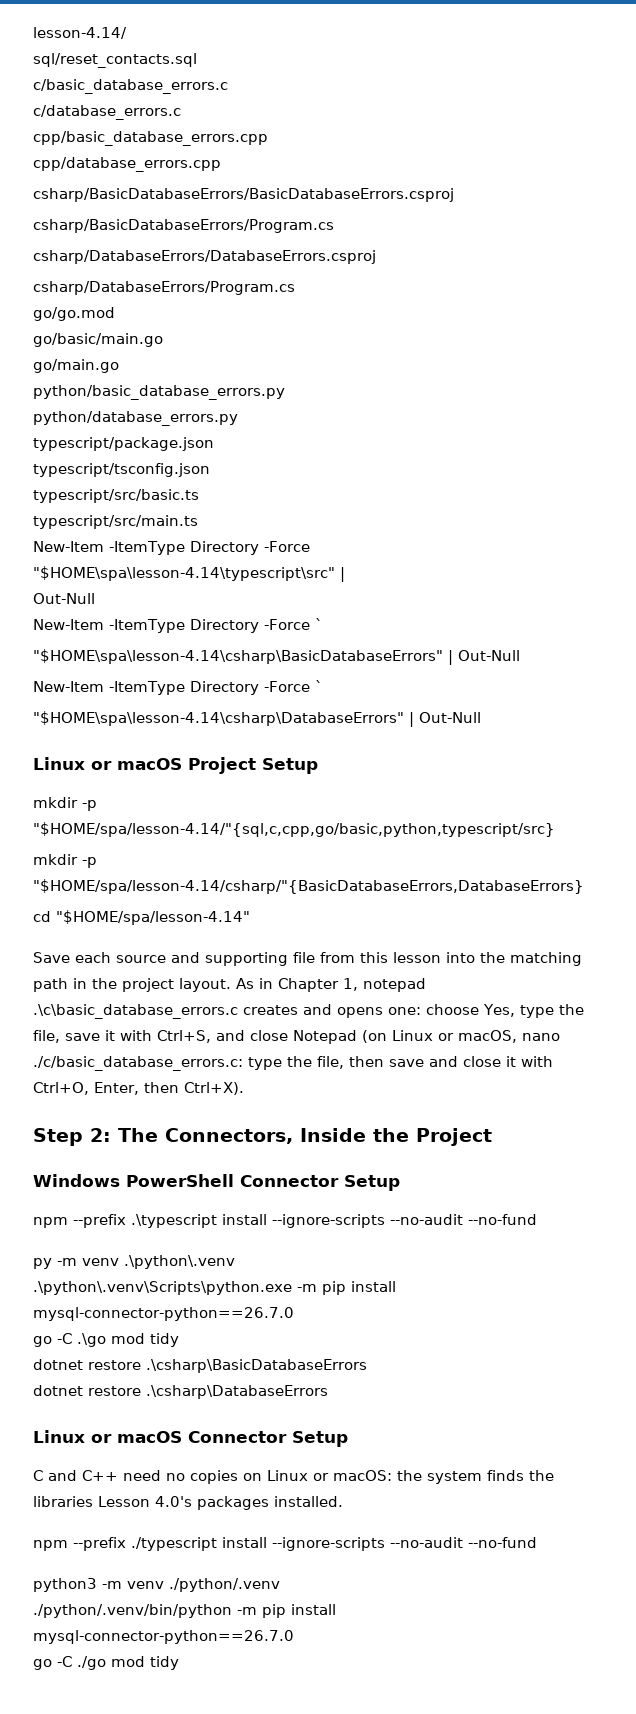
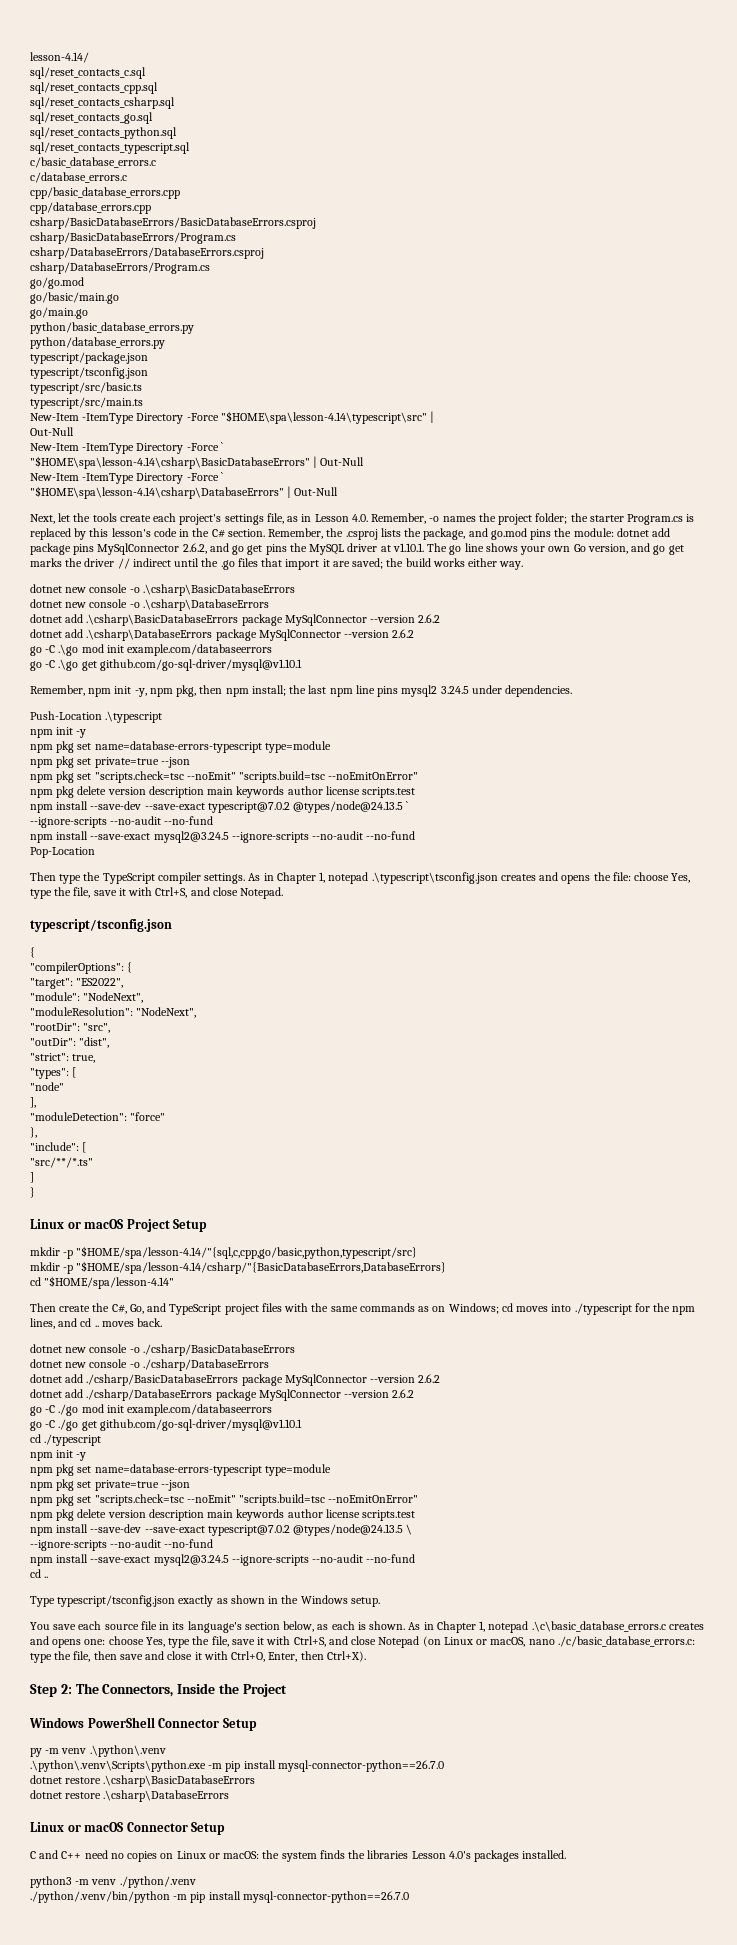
[33,53,197,68] sql/reset_contacts.sql -> [30,67,146,79] [30,82,158,94] [30,97,175,109] [30,112,153,124] [30,127,177,139] [30,142,190,154] sql/reset_contacts_c.sql // sql/reset_contacts_cpp.sql // sql/reset_contacts_csharp.sql // sql/reset_contacts_go.sql // sql/reset_contacts_python.sql // sql/reset_contacts_typescript.sql
(481, 717) none -> [30,513,695,525] [30,528,671,540] [30,543,684,555] [30,558,524,570] [30,584,295,596] [30,599,269,611] [30,614,441,626] [30,629,415,641] [30,644,273,656] [30,659,302,671] [30,685,573,697] [30,711,163,723] [30,727,87,738] [30,741,331,753] [30,756,190,768] [30,771,419,783] [30,786,416,798] [30,801,409,813] [30,816,214,828] [30,831,416,843] [30,847,95,858] [30,872,691,884] [30,887,284,899] [30,919,172,932] [30,947,35,958] [30,962,133,974] [30,978,124,989] [30,992,144,1003] [30,1007,197,1018] [30,1023,111,1033] [30,1037,110,1048] [30,1053,96,1063] [30,1067,77,1079] [30,1082,64,1091] [30,1097,36,1108] [30,1112,166,1121] [30,1127,37,1138] [30,1142,87,1153] [30,1157,93,1168] [30,1172,34,1183] [30,1187,35,1198] // Next, let the tools create each project's settings file, as in Lesson 4.0. Remember, -o names the project folder; the starter Program.cs is replaced by this lesson's code in the C# section. Remember, the .csproj lists the package, and go.mod pins the module: dotnet add package pins MySqlConnector 2.6.2, and go get pins the MySQL driver at v1.10.1. The go line shows your own Go version, and go get marks the driver // indirect until the .go files that import it are saved; the build works either way. // dotnet new console -o .\csharp\BasicDatabaseErrors // dotnet new console -o .\csharp\DatabaseErrors // dotnet add .\csharp\BasicDatabaseErrors package MySqlConnector --version 2.6.2 // dotnet add .\csharp\DatabaseErrors package MySqlConnector --version 2.6.2 // go -C .\go mod init example.com/databaseerrors // go -C .\go get github.com/go-sql-driver/mysql@v1.10.1 // Remember, npm init -y, npm pkg, then npm install; the last npm line pins mysql2 3.24.5 under dependencies. // Push-Location .\typescript // npm init -y // npm pkg set name=database-errors-typescript type=module // npm pkg set private=true --json // npm pkg set "scripts.check=tsc --noEmit" "scripts.build=tsc --noEmitOnError" // npm pkg delete version description main keywords author license scripts.test // npm install --save-dev --save-exact typescript@7.0.2 @types/node@24.13.5 ` // --ignore-scripts --no-audit --no-fund // npm install --save-exact mysql2@3.24.5 --ignore-scripts --no-audit --no-fund // Pop-Location // Then type the TypeScript compiler settings. As in Chapter 1, notepad .\typescript\tsconfig.json creates and opens the file: choose Yes, type the file, save it with Ctrl+S, and close Notepad. // typescript/tsconfig.json // { // "compilerOptions": { // "target": "ES2022", // "module": "NodeNext", // "moduleResolution": "NodeNext", // "rootDir": "src", // "outDir": "dist", // "strict": true, // "types": [ // "node" // ], // "moduleDetection": "force" // }, // "include": [ // "src/**/*.ts" // ] // }
[33,952,582,966] [33,978,231,992] Save each source and supporting file from this lesson into the matching path in the project layout. -> [30,1303,696,1315] [30,1318,163,1329] [30,1344,295,1356] [30,1359,269,1371] [30,1374,441,1386] [30,1389,415,1401] [30,1404,273,1416] [30,1419,302,1431] [30,1434,102,1446] [30,1450,87,1461] [30,1464,331,1476] [30,1479,190,1491] [30,1494,419,1506] [30,1509,416,1521] [30,1524,413,1536] [30,1539,214,1551] [30,1554,416,1566] [30,1569,49,1578] [30,1595,380,1607] [30,1621,406,1633] Then create the C#, Go, and TypeScript project files with the same commands as on Windows; cd moves into ./typescript for the npm lines, and cd .. moves back. // dotnet new console -o ./csharp/BasicDatabaseErrors // dotnet new console -o ./csharp/DatabaseErrors // dotnet add ./csharp/BasicDatabaseErrors package MySqlConnector --version 2.6.2 // dotnet add ./csharp/DatabaseErrors package MySqlConnector --version 2.6.2 // go -C ./go mod init example.com/databaseerrors // go -C ./go get github.com/go-sql-driver/mysql@v1.10.1 // cd ./typescript // npm init -y // npm pkg set name=database-errors-typescript type=module // npm pkg set private=true --json // npm pkg set "scripts.check=tsc --noEmit" "scripts.build=tsc --noEmitOnError" // npm pkg delete version description main keywords author license scripts.test // npm install --save-dev --save-exact typescript@7.0.2 @types/node@24.13.5 \ // --ignore-scripts --no-audit --no-fund // npm install --save-exact mysql2@3.24.5 --ignore-scripts --no-audit --no-fund // cd .. // Type typescript/tsconfig.json exactly as shown in the Windows setup. // You save each source file in its language's section below, as each is shown.
[33,1214,537,1228] // npm --prefix .\typescript install --ignore-scripts --no-audit --no-fund -> (257, 1724) none
[33,1333,179,1347] // go -C .\go mod tidy -> (444, 1766) none
[33,1537,537,1551] // npm --prefix ./typescript install --ignore-scripts --no-audit --no-fund -> (567, 1854) none
[33,1656,179,1670] // go -C ./go mod tidy -> (409, 1897) none

